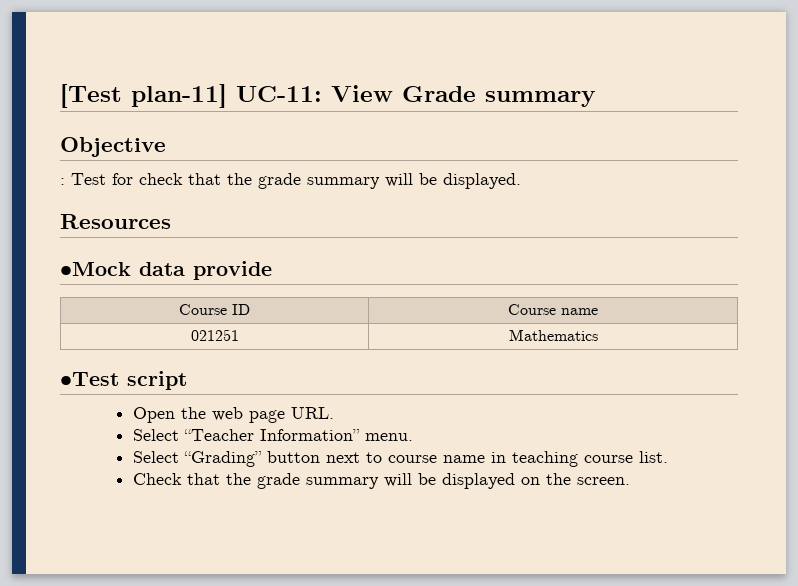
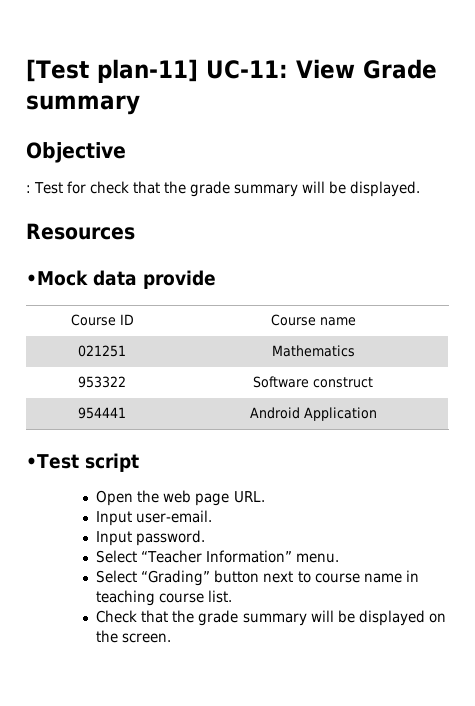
(598, 335) none -> [78,376,126,388] [253,376,373,388] [78,407,126,419] [249,407,377,421] // 953322 | Software construct // 954441 | Android Application
(335, 413) none -> [96,510,213,526] [96,530,206,546] // Input user-email. // Input password.

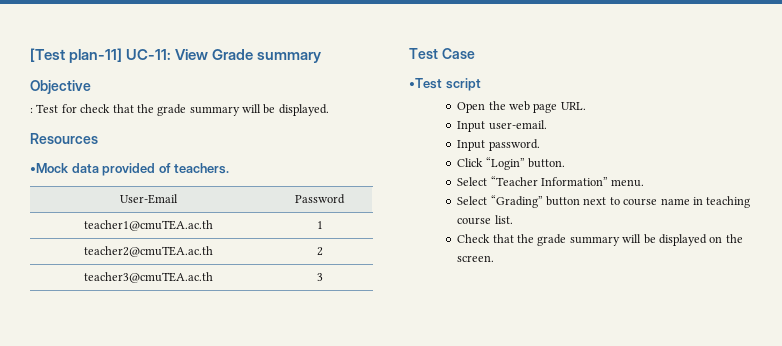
[143,270,216,289] [70,314,134,326] [270,314,356,326] [78,345,126,357] [271,345,355,357] [78,376,126,388] [253,376,373,388] [78,407,126,419] [249,407,377,421] provide // Course ID | Course name // 021251 | Mathematics // 953322 | Software construct // 954441 | Android Application -> [102,163,230,176] [120,194,178,204] [295,194,345,204] [84,220,213,231] [316,221,323,229] [84,246,213,257] [316,247,323,256] [84,272,213,283] [316,273,323,281] [409,48,475,59] provided of teachers. // User-Email | Password // teacher1@cmuTEA.ac.th | 1 // teacher2@cmuTEA.ac.th | 2 // teacher3@cmuTEA.ac.th | 3 // Test Case
(206, 538) none -> [457,157,566,170] // Click “Login” button.

